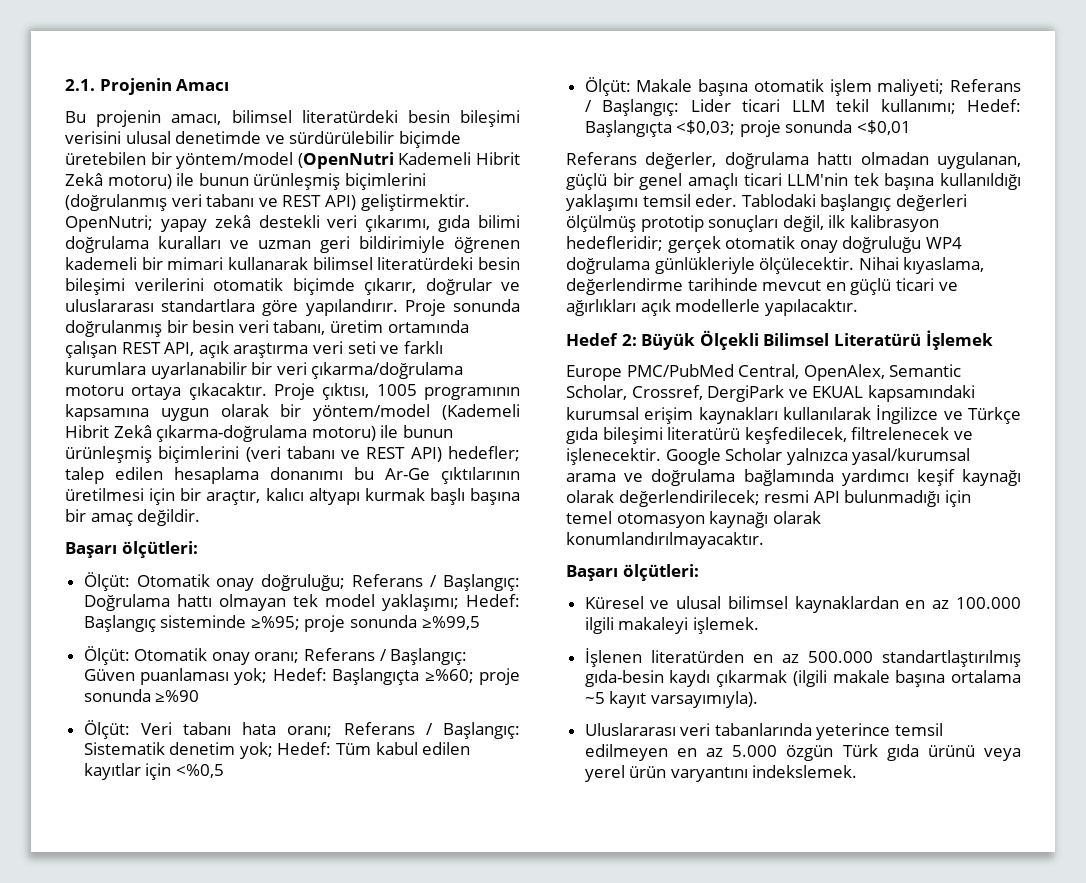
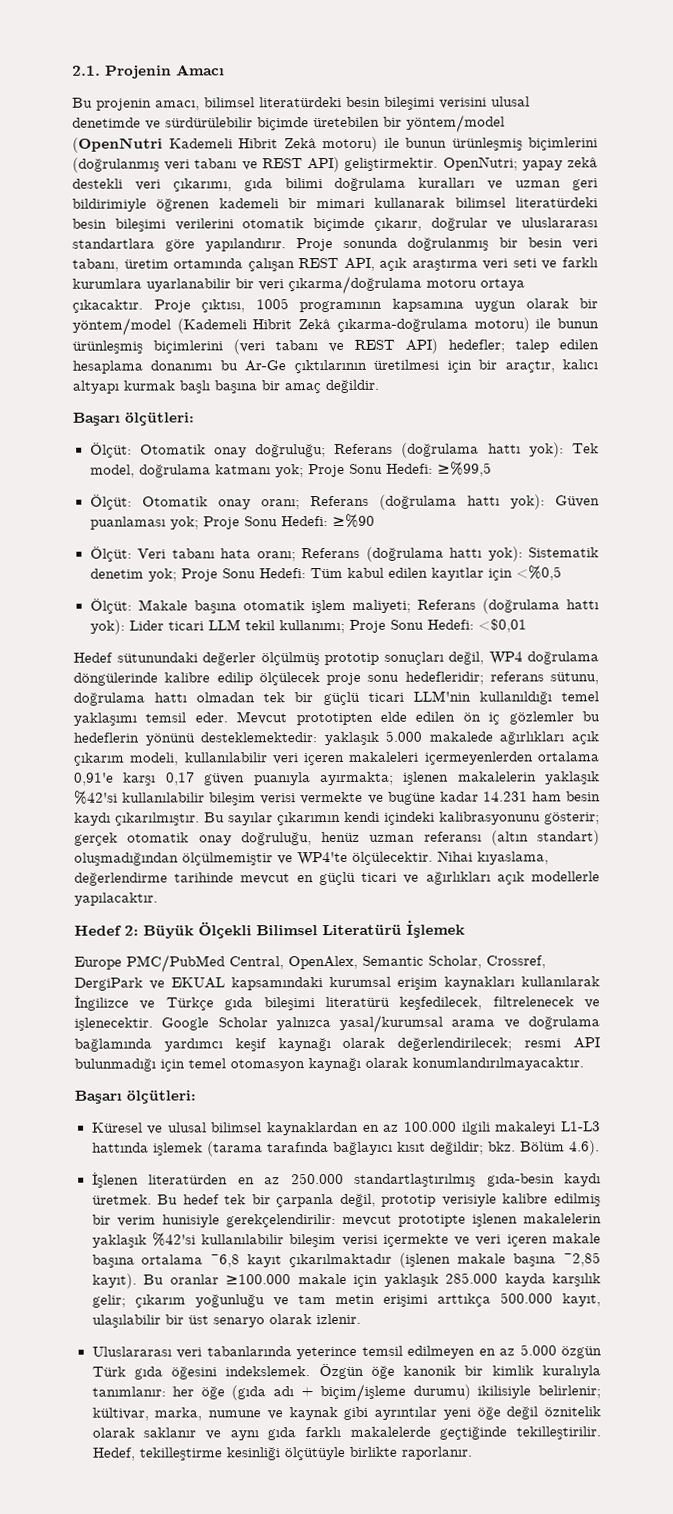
[430,574,520,591] [83,594,520,611] [83,615,418,632] / Başlangıç: Doğrulama hattı olmayan tek model yaklaşımı; Hedef: Başlangıç sisteminde ≥%95; proje sonunda -> [401,442,599,458] [89,463,433,478] (doğrulama hattı yok): Tek model, doğrulama katmanı yok; Proje Sonu Hedefi:
[379,648,468,665] [83,668,520,685] [83,689,151,702] / Başlangıç: Güven puanlaması yok; Hedef: Başlangıçta ≥%60; proje sonunda -> [378,494,600,510] [89,516,328,530] (doğrulama hattı yok): Güven puanlaması yok; Proje Sonu Hedefi:
[425,722,520,739] [83,742,332,759] / Başlangıç: Sistematik denetim yok; Hedef: -> [365,546,599,562] [89,568,306,582] (doğrulama hattı yok): Sistematik denetim yok; Proje Sonu Hedefi:
[584,99,680,116] / Başlangıç: -> [481,598,599,614] [89,619,125,635] (doğrulama hattı yok):
[967,99,1021,112] [584,120,912,137] [566,152,1021,169] [566,173,1021,190] [566,194,967,211] [566,215,939,232] [566,236,962,253] [566,257,755,274] Hedef: Başlangıçta <$0,03; proje sonunda <$0,01 // Referans değerler, doğrulama hattı olmadan uygulanan, güçlü bir genel amaçlı ticari LLM'nin tek başına kullanıldığı yaklaşımı temsil eder. Tablodaki başlangıç değerleri ölçülmüş prototip sonuçları değil, ilk kalibrasyon hedefleridir; gerçek otomatik onay doğruluğu WP4 doğrulama günlükleriyle -> [348,618,527,633] [73,651,599,666] [73,671,599,686] [73,690,599,706] [73,711,600,726] [73,730,599,746] [73,751,600,766] [74,771,600,786] [74,790,602,806] [74,811,600,826] [74,830,600,846] [74,851,348,866] Proje Sonu Hedefi: <$0,01 // Hedef sütunundaki değerler ölçülmüş prototip sonuçları değil, WP4 doğrulama döngülerinde kalibre edilip ölçülecek proje sonu hedefleridir; referans sütunu, doğrulama hattı olmadan tek bir güçlü ticari LLM'nin kullanıldığı temel yaklaşımı temsil eder. Mevcut prototipten elde edilen ön iç gözlemler bu hedeflerin yönünü desteklemektedir: yaklaşık 5.000 makalede ağırlıkları açık çıkarım modeli, kullanılabilir veri içeren makaleleri içermeyenlerden ortalama 0,91'e karşı 0,17 güven puanıyla ayırmakta; işlenen makalelerin yaklaşık %42'si kullanılabilir bileşim verisi vermekte ve bugüne kadar 14.231 ham besin kaydı çıkarılmıştır. Bu sayılar çıkarımın kendi içindeki kalibrasyonunu gösterir; gerçek otomatik onay doğruluğu, henüz uzman referansı (altın standart) oluşmadığından ölçülmemiştir ve WP4'te
[692,617,759,634] işlemek. -> [560,1121,601,1132] [91,1140,600,1157] L1-L3 hattında işlemek (tarama tarafında bağlayıcı kısıt değildir; bkz. Bölüm 4.6).
[807,651,873,663] 500.000 -> [290,1172,344,1185] 250.000
[716,670,1021,687] [584,691,758,708] çıkarmak (ilgili makale başına ortalama ~5 kayıt varsayımıyla). -> [91,1193,601,1208] [91,1213,602,1228] [91,1232,601,1248] [91,1252,601,1268] [91,1272,601,1289] [91,1292,601,1308] [91,1313,361,1328] üretmek. Bu hedef tek bir çarpanla değil, prototip verisiyle kalibre edilmiş bir verim hunisiyle gerekçelendirilir: mevcut prototipte işlenen makalelerin yaklaşık %42'si kullanılabilir bileşim verisi içermekte ve veri içeren makale başına ortalama ~6,8 kayıt çıkarılmaktadır (işlenen makale başına ~2,85 kayıt). Bu oranlar ≥100.000 makale için yaklaşık 285.000 kayda karşılık gelir; çıkarım yoğunluğu ve tam metin erişimi arttıkça 500.000 kayıt, ulaşılabilir bir üst senaryo olarak izlenir.
[927,745,1022,761] [584,765,858,782] ürünü veya yerel ürün varyantını indekslemek. -> [171,1363,601,1380] [91,1383,601,1403] [91,1406,601,1421] [91,1426,601,1441] [91,1446,472,1461] öğesini indekslemek. Özgün öğe kanonik bir kimlik kuralıyla tanımlanır: her öğe (gıda adı + biçim/işleme durumu) ikilisiyle belirlenir; kültivar, marka, numune ve kaynak gibi ayrıntılar yeni öğe değil öznitelik olarak saklanır ve aynı gıda farklı makalelerde geçtiğinde tekilleştirilir. Hedef, tekilleştirme kesinliği ölçütüyle birlikte raporlanır.

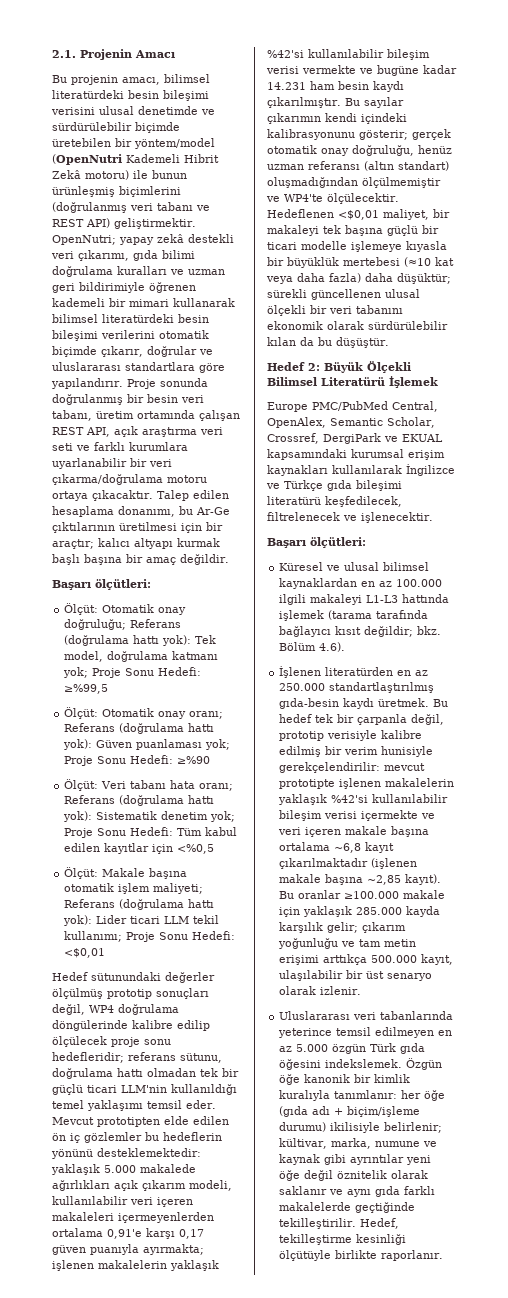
[153,298,598,313] [72,317,599,336] [72,338,549,355] Proje çıktısı, 1005 programının kapsamına uygun olarak bir yöntem/model (Kademeli Hibrit Zekâ çıkarma-doğrulama motoru) ile bunun ürünleşmiş biçimlerini (veri tabanı ve REST API) hedefler; talep -> [156,490,189,501] Talep
[150,360,213,371] donanımı -> [118,506,175,517] donanımı,
[504,360,555,373] araçtır, -> [52,539,94,549] araçtır;
[437,850,549,865] [74,871,600,886] [74,892,158,906] Nihai kıyaslama, değerlendirme tarihinde mevcut en güçlü ticari ve ağırlıkları açık modellerle yapılacaktır. -> [267,209,450,220] [267,225,439,236] [267,241,447,252] [267,257,454,268] [266,273,451,284] [267,289,420,300] [267,305,403,316] [267,321,448,330] [267,337,389,348] Hedeflenen <$0,01 maliyet, bir makaleyi tek başına güçlü bir ticari modelle işlemeye kıyasla bir büyüklük mertebesi (≈10 kat veya daha fazla) daha düşüktür; sürekli güncellenen ulusal ölçekli bir veri tabanını ekonomik olarak sürdürülebilir kılan da bu düşüştür.
[161,1014,600,1033] [74,1037,600,1052] [74,1057,584,1072] Google Scholar yalnızca yasal/kurumsal arama ve doğrulama bağlamında yardımcı keşif kaynağı olarak değerlendirilecek; resmi API bulunmadığı için temel otomasyon kaynağı olarak konumlandırılmayacaktır. -> (433, 517) none

